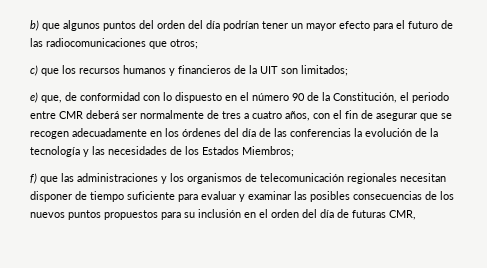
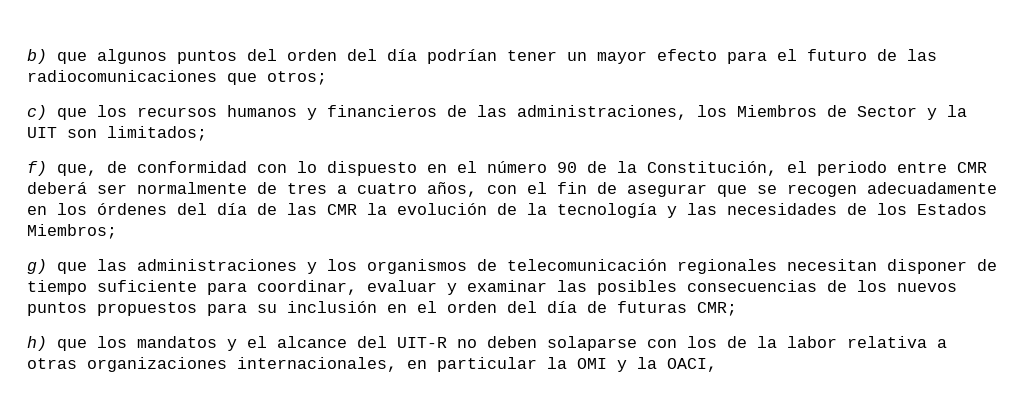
(246, 69) none -> [477,105,937,120] las administraciones, los Miembros de Sector y
[30,92,38,103] e) -> [27,161,47,176] f)
[290,128,351,137] conferencias -> [327,204,357,215] CMR
[30,173,37,184] f) -> [27,259,47,274] g)
(198, 198) none -> [257,280,357,295] coordinar,
[389,210,416,220] CMR, -> [697,302,737,316] [27,336,947,351] [27,357,717,372] CMR; // h) que los mandatos y el alcance del UIT-R no deben solaparse con los de la labor relativa a otras organizaciones internacionales, en particular la OMI y la OACI,

